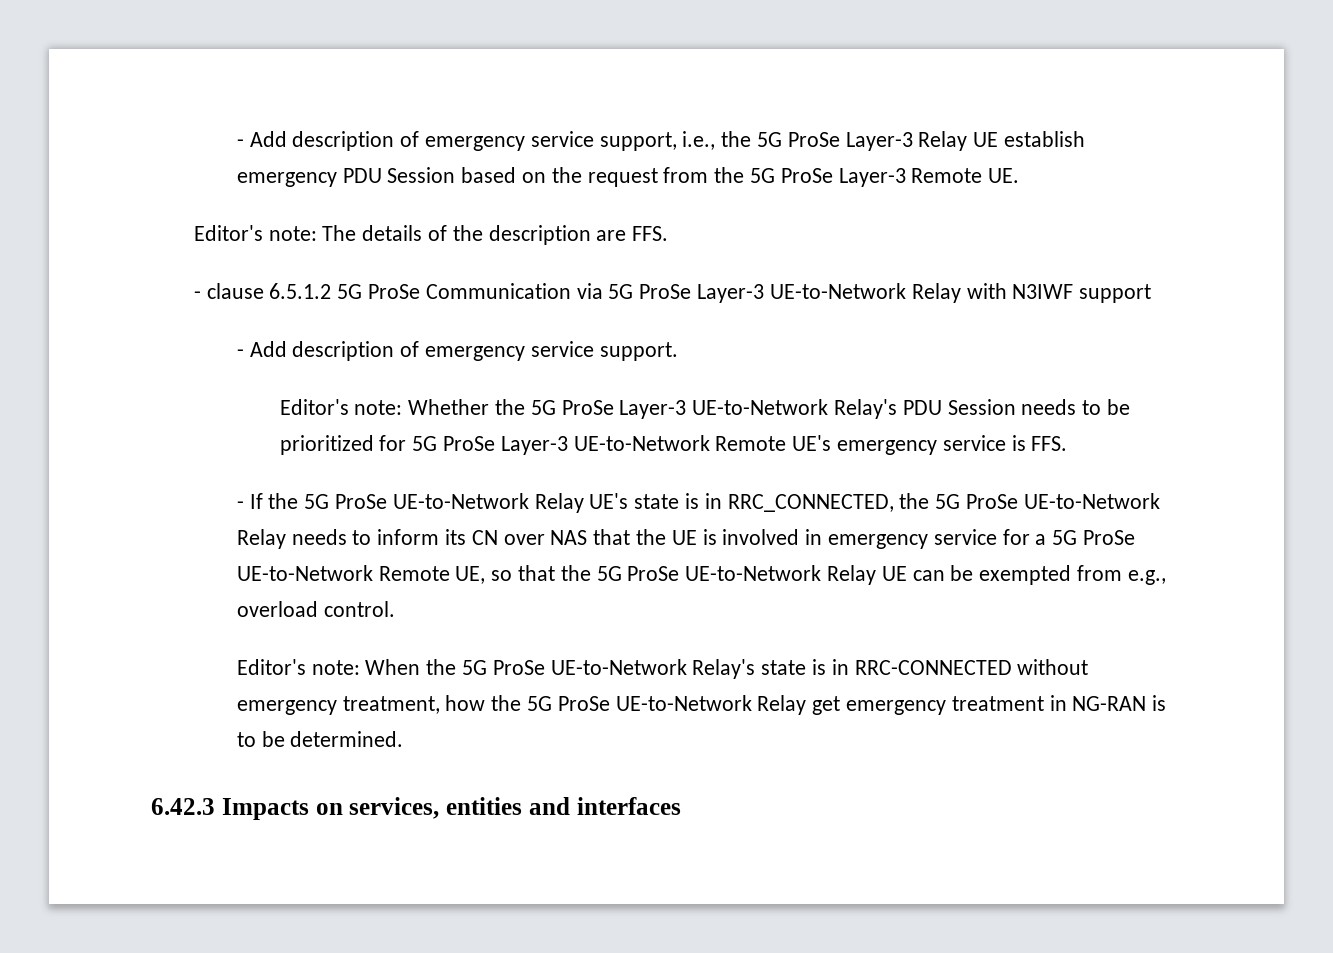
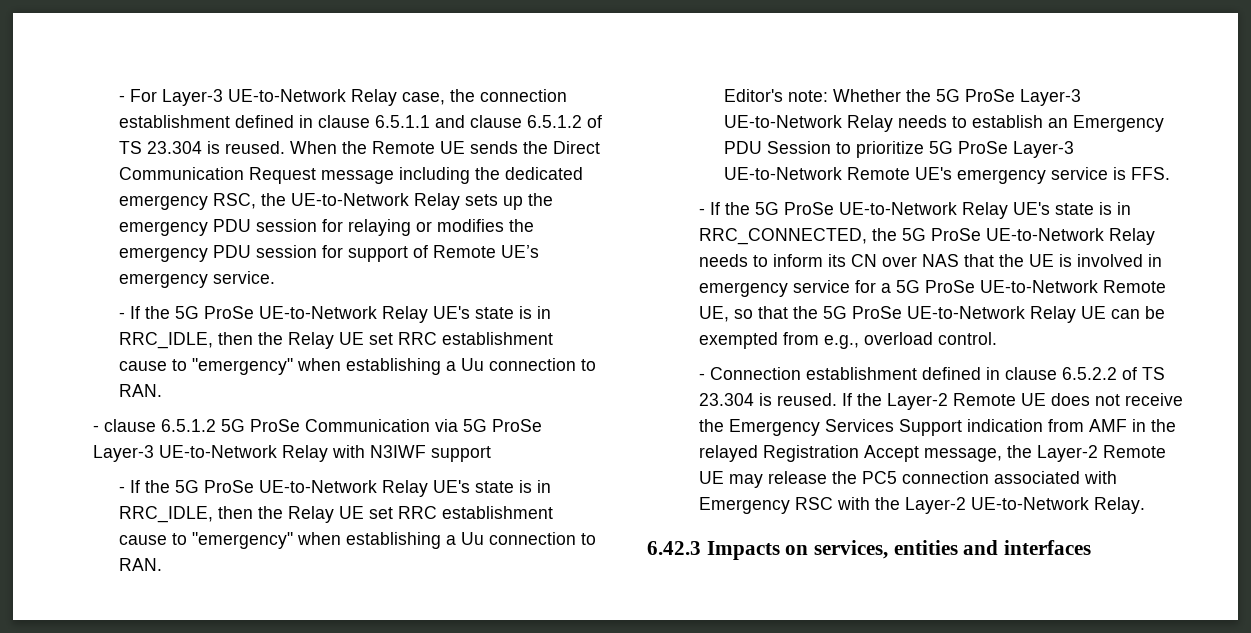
[236,131,1085,151] [236,167,1020,187] [193,225,669,245] - Add description of emergency service support, i.e., the 5G ProSe Layer-3 Relay UE establish emergency PDU Session based on the request from the 5G ProSe Layer-3 Remote UE. // Editor's note: The details of the description are FFS. -> [118,89,567,106] [118,115,602,128] [118,141,600,154] [118,167,583,184] [118,193,553,210] [118,219,534,236] [118,245,539,262] [118,271,275,288] [118,306,551,323] [118,332,553,349] [118,358,596,375] [118,384,162,397] - For Layer-3 UE-to-Network Relay case, the connection establishment defined in clause 6.5.1.1 and clause 6.5.1.2 of TS 23.304 is reused. When the Remote UE sends the Direct Communication Request message including the dedicated emergency RSC, the UE-to-Network Relay sets up the emergency PDU session for relaying or modifies the emergency PDU session for support of Remote UE’s emergency service. // - If the 5G ProSe UE-to-Network Relay UE's state is in RRC_IDLE, then the Relay UE set RRC establishment cause to "emergency" when establishing a Uu connection to RAN.
[249,341,678,361] Add description of emergency service support. -> [129,480,551,497] [118,506,553,523] [118,532,596,549] [118,558,162,571] If the 5G ProSe UE-to-Network Relay UE's state is in RRC_IDLE, then the Relay UE set RRC establishment cause to "emergency" when establishing a Uu connection to RAN.
[834,399,1131,419] [279,435,407,455] Relay's PDU Session needs to be prioritized for -> [847,115,1165,132] [724,141,925,158] Relay needs to establish an Emergency PDU Session to prioritize
[236,659,1089,679] [236,695,1167,715] [236,731,404,747] Editor's note: When the 5G ProSe UE-to-Network Relay's state is in RRC-CONNECTED without emergency treatment, how the 5G ProSe UE-to-Network Relay get emergency treatment in NG-RAN is to be determined. -> [698,367,1165,380] [698,393,1183,410] [698,419,1176,436] [698,445,1166,462] [698,471,1117,488] [698,497,1145,514] - Connection establishment defined in clause 6.5.2.2 of TS 23.304 is reused. If the Layer-2 Remote UE does not receive the Emergency Services Support indication from AMF in the relayed Registration Accept message, the Layer-2 Remote UE may release the PC5 connection associated with Emergency RSC with the Layer-2 UE-to-Network Relay.

